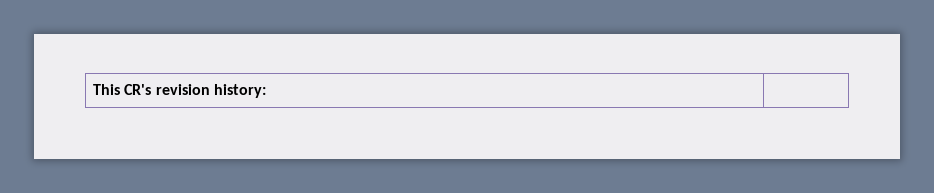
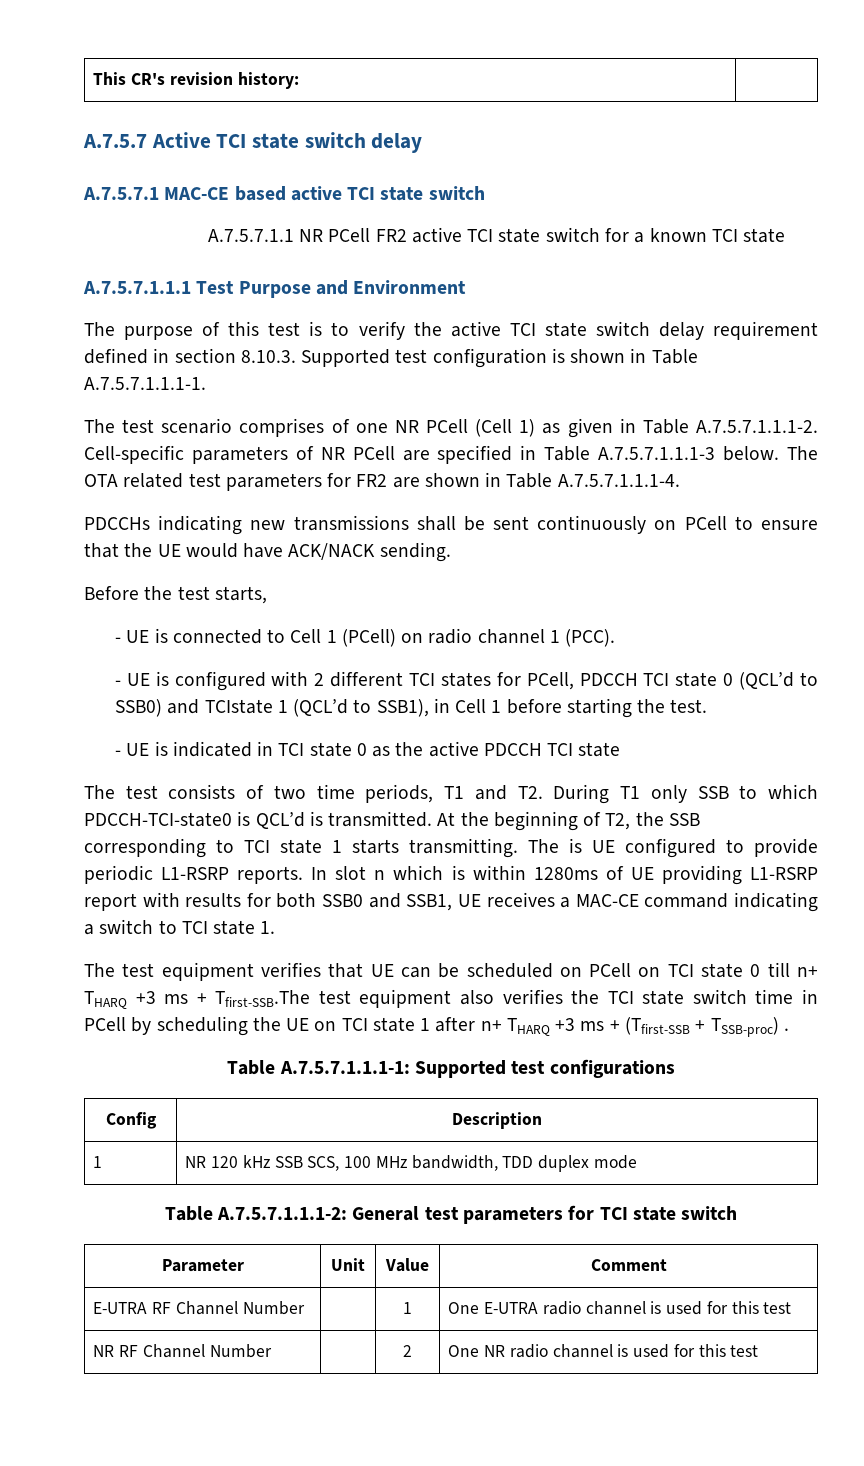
(266, 91) none -> [83,132,423,153] [83,186,485,201] [207,227,786,243] [83,280,467,298] [84,321,818,340] [84,348,698,368] [84,377,206,390] [84,418,818,438] [84,445,819,464] [84,472,680,491] [84,515,818,535] [84,542,451,562] [84,586,267,604] [114,628,616,647] [114,671,819,691] [114,698,708,718] [114,741,621,757] [84,784,819,804] [84,811,700,831] [84,838,818,858] [84,865,819,885] [84,892,818,912] [84,919,276,935] [84,962,818,981] [84,989,818,1009] [84,1016,789,1037] [227,1059,675,1078] [105,1112,157,1129] [452,1112,542,1129] [93,1156,103,1168] [185,1155,637,1172] [164,1205,738,1224] [161,1259,244,1272] [331,1258,365,1271] [385,1258,429,1272] [590,1259,667,1271] [93,1301,305,1315] [403,1302,412,1314] [448,1301,792,1315] [93,1344,272,1358] [403,1345,412,1357] [448,1344,759,1358] // A.7.5.7 Active TCI state switch delay // A.7.5.7.1 MAC-CE based active TCI state switch // A.7.5.7.1.1 NR PCell FR2 active TCI state switch for a known TCI state // A.7.5.7.1.1.1 Test Purpose and Environment // The purpose of this test is to verify the active TCI state switch delay requirement defined in section 8.10.3. Supported test configuration is shown in Table A.7.5.7.1.1.1-1. // The test scenario comprises of one NR PCell (Cell 1) as given in Table A.7.5.7.1.1.1-2. Cell-specific parameters of NR PCell are specified in Table A.7.5.7.1.1.1-3 below. The OTA related test parameters for FR2 are shown in Table A.7.5.7.1.1.1-4. // PDCCHs indicating new transmissions shall be sent continuously on PCell to ensure that the UE would have ACK/NACK sending. // Before the test starts, // - UE is connected to Cell 1 (PCell) on radio channel 1 (PCC). // - UE is configured with 2 different TCI states for PCell, PDCCH TCI state 0 (QCL’d to SSB0) and TCIstate 1 (QCL’d to SSB1), in Cell 1 before starting the test. // - UE is indicated in TCI state 0 as the active PDCCH TCI state // The test consists of two time periods, T1 and T2. During T1 only SSB to which PDCCH-TCI-state0 is QCL’d is transmitted. At the beginning of T2, the SSB corresponding to TCI state 1 starts transmitting. The is UE configured to provide periodic L1-RSRP reports. In slot n which is within 1280ms of UE providing L1-RSRP report with results for both SSB0 and SSB1, UE receives a MAC-CE command indicating a switch to TCI state 1. // The test equipment verifies that UE can be scheduled on PCell on TCI state 0 till n+ THARQ +3 ms + Tfirst-SSB.The test equipment also verifies the TCI state switch time in PCell by scheduling the UE on TCI state 1 after n+ THARQ +3 ms + (Tfirst-SSB + TSSB-proc) . // Table A.7.5.7.1.1.1-1: Supported test configurations // Config | Description // 1 | NR 120 kHz SSB SCS, 100 MHz bandwidth, TDD duplex mode // Table A.7.5.7.1.1.1-2: General test parameters for TCI state switch // Parameter | Unit | Value | Comment // E-UTRA RF Channel Number | | 1 | One E-UTRA radio channel is used for this test // NR RF Channel Number | | 2 | One NR radio channel is used for this test

